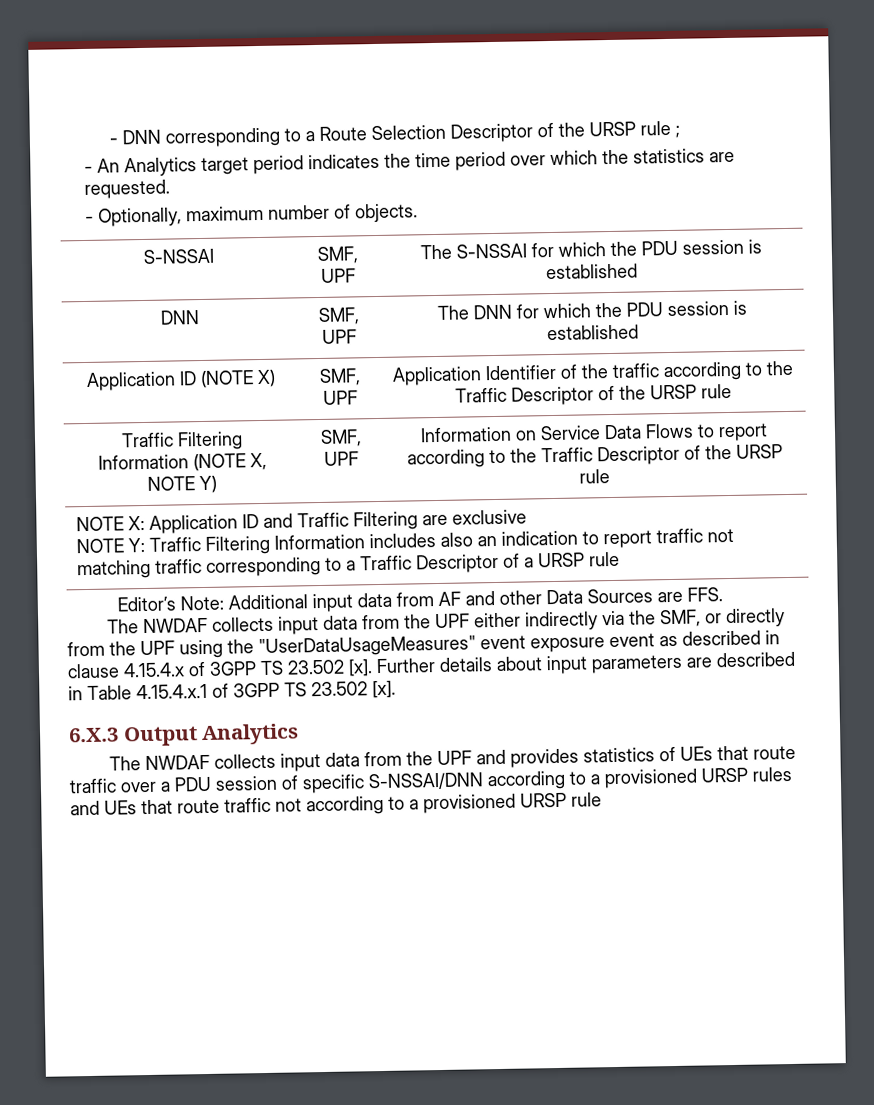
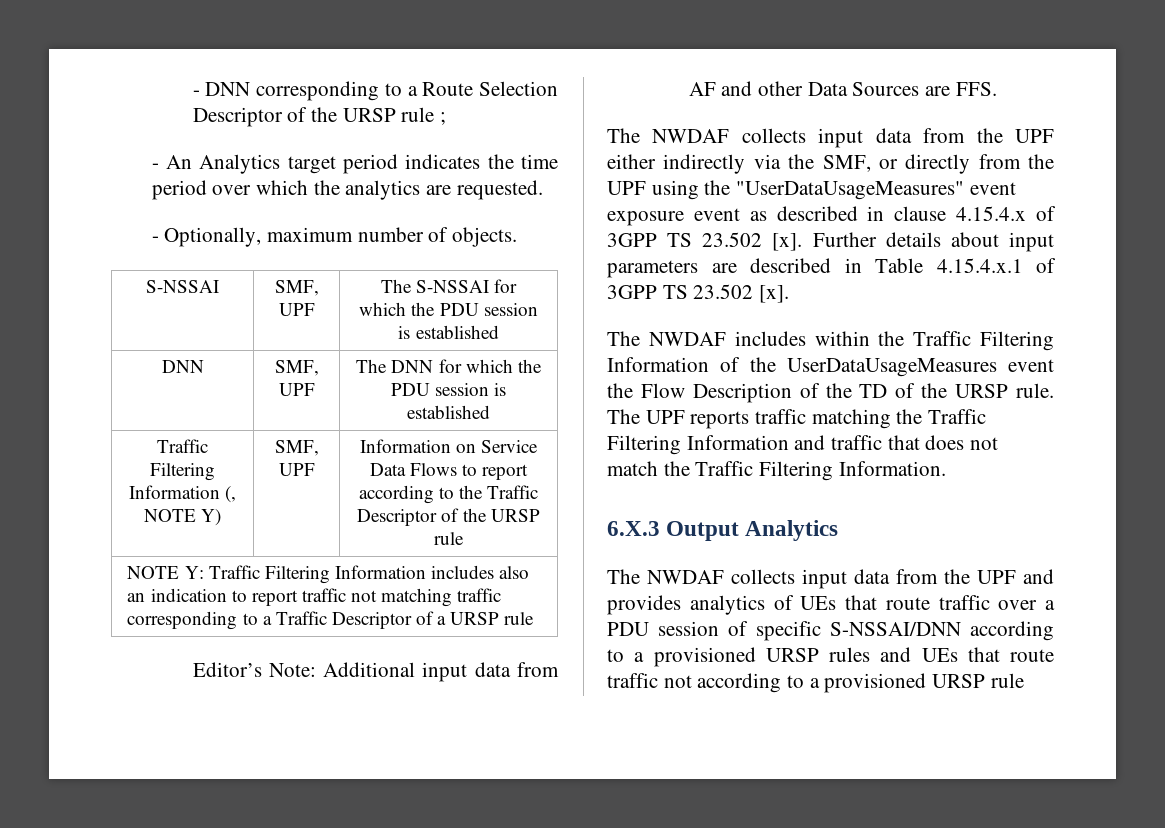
[633,148,706,164] statistics -> [345,180,421,200] analytics
[85,369,276,391] [318,368,361,386] [322,390,358,405] [392,360,794,386] [455,383,732,406] [120,431,243,451] [97,452,267,472] // Application ID (NOTE X) | SMF, UPF | Application Identifier of the traffic according to the Traffic Descriptor of the URSP rule // Traffic Filtering Information (NOTE X, -> [157,439,208,453] [150,463,215,481] [128,485,237,503] // Traffic Filtering Information (,
[128,509,528,534] [76,538,125,554] X: Application ID and Traffic Filtering are exclusive // NOTE -> (180, 572) none
(396, 689) none -> [607,331,1054,351] [607,357,1054,377] [607,383,1054,403] [607,409,987,429] [607,435,999,455] [607,461,946,481] // The NWDAF includes within the Traffic Filtering Information of the UserDataUsageMeasures event the Flow Description of the TD of the URSP rule. The UPF reports traffic matching the Traffic Filtering Information and traffic that does not match the Traffic Filtering Information.
[582,747,655,763] statistics -> [689,595,765,615] analytics

